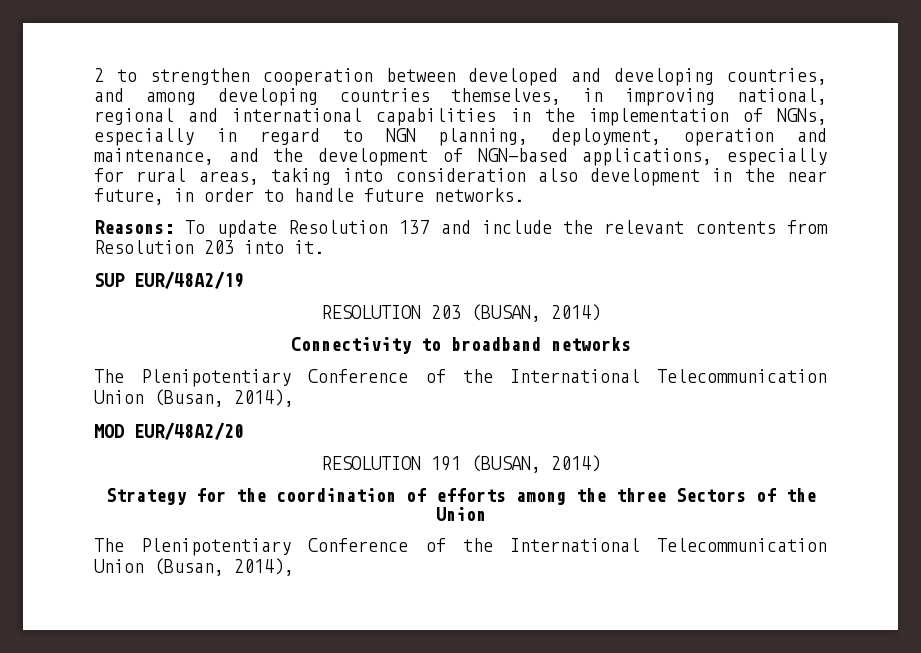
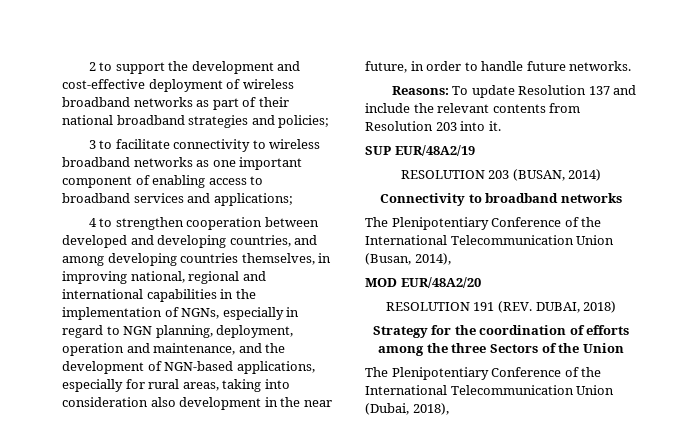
(137, 75) none -> [115,61,301,74] [62,79,294,92] [62,97,289,110] [62,115,330,128] [88,139,321,152] [62,157,303,170] [62,175,264,188] [62,193,293,206] [88,218,113,227] support the development and cost-effective deployment of wireless broadband networks as part of their national broadband strategies and policies; // 3 to facilitate connectivity to wireless broadband networks as one important component of enabling access to broadband services and applications; // 4 to
[470,455,601,473] (BUSAN, 2014) -> [498,301,617,313] (REV. DUBAI, 2018)
[154,558,294,576] (Busan, 2014), -> [365,403,449,415] (Dubai, 2018),

